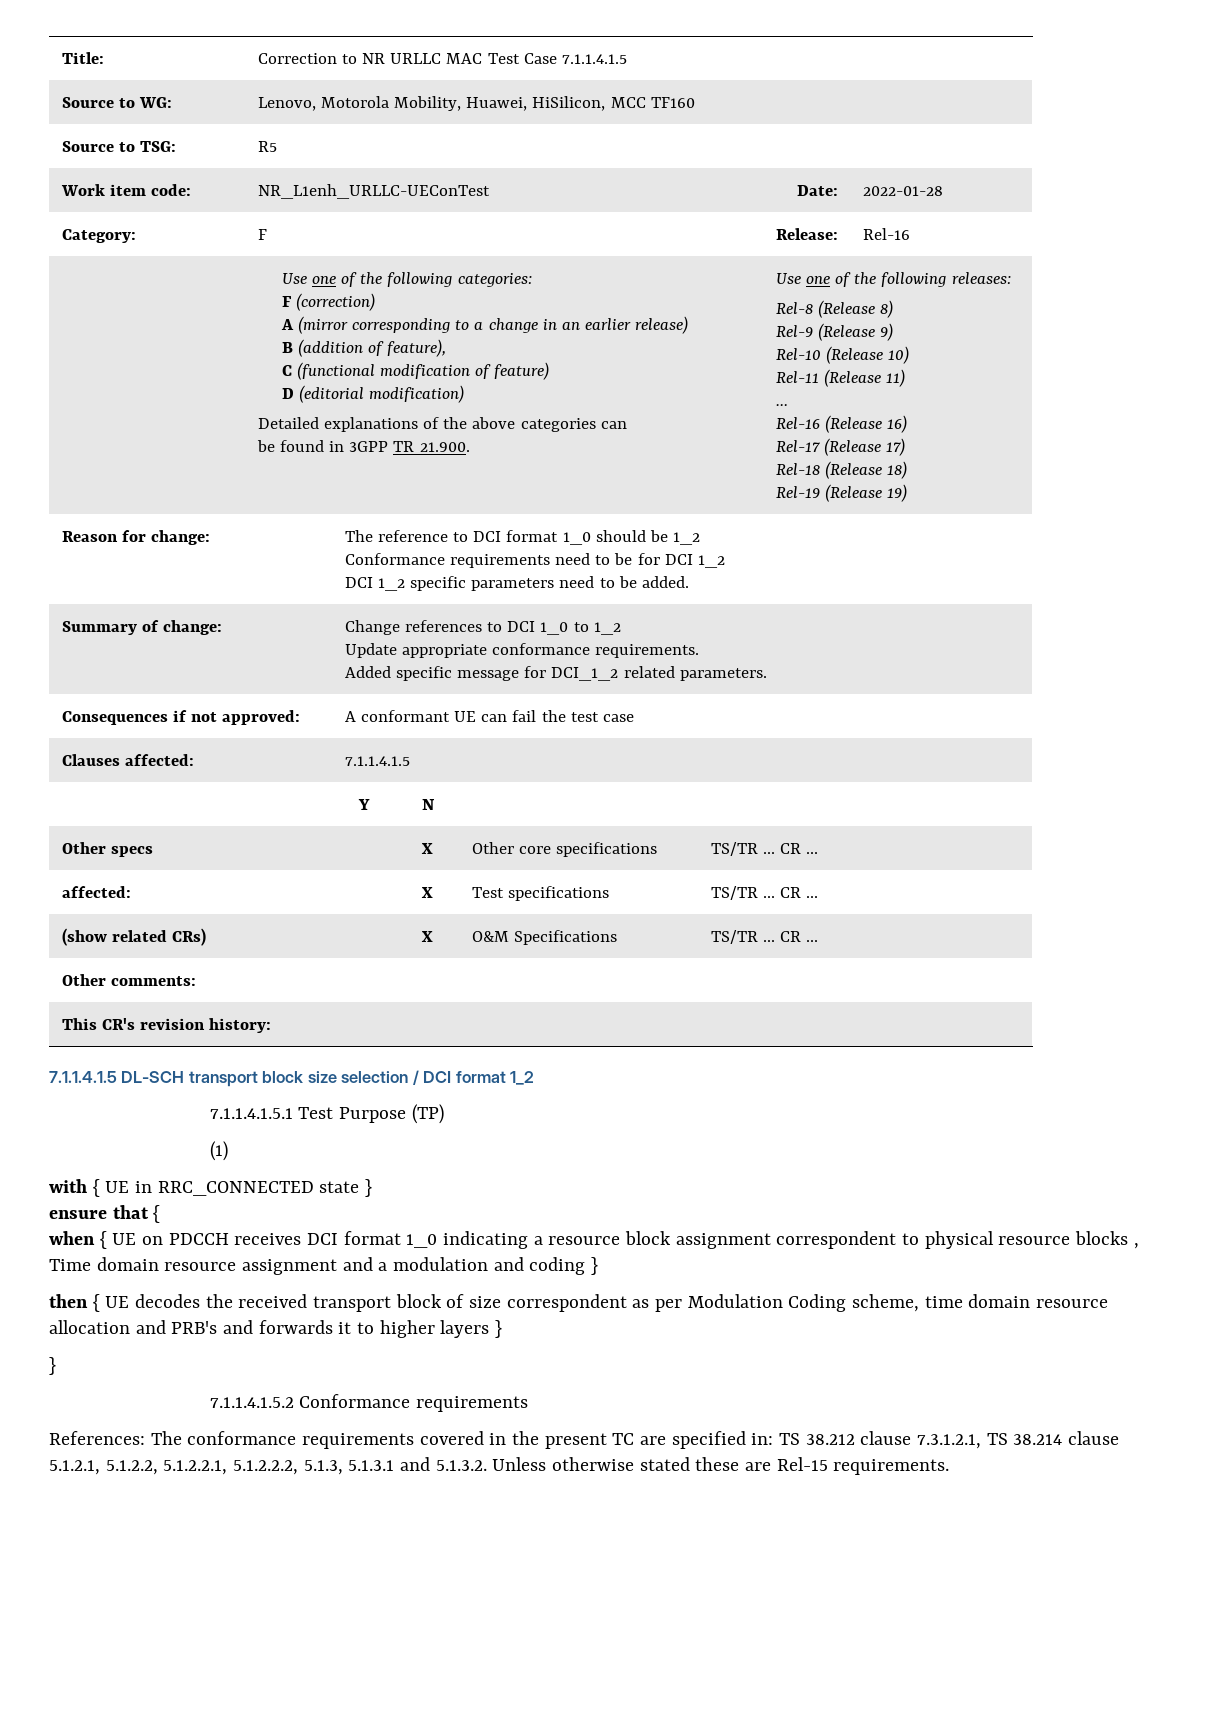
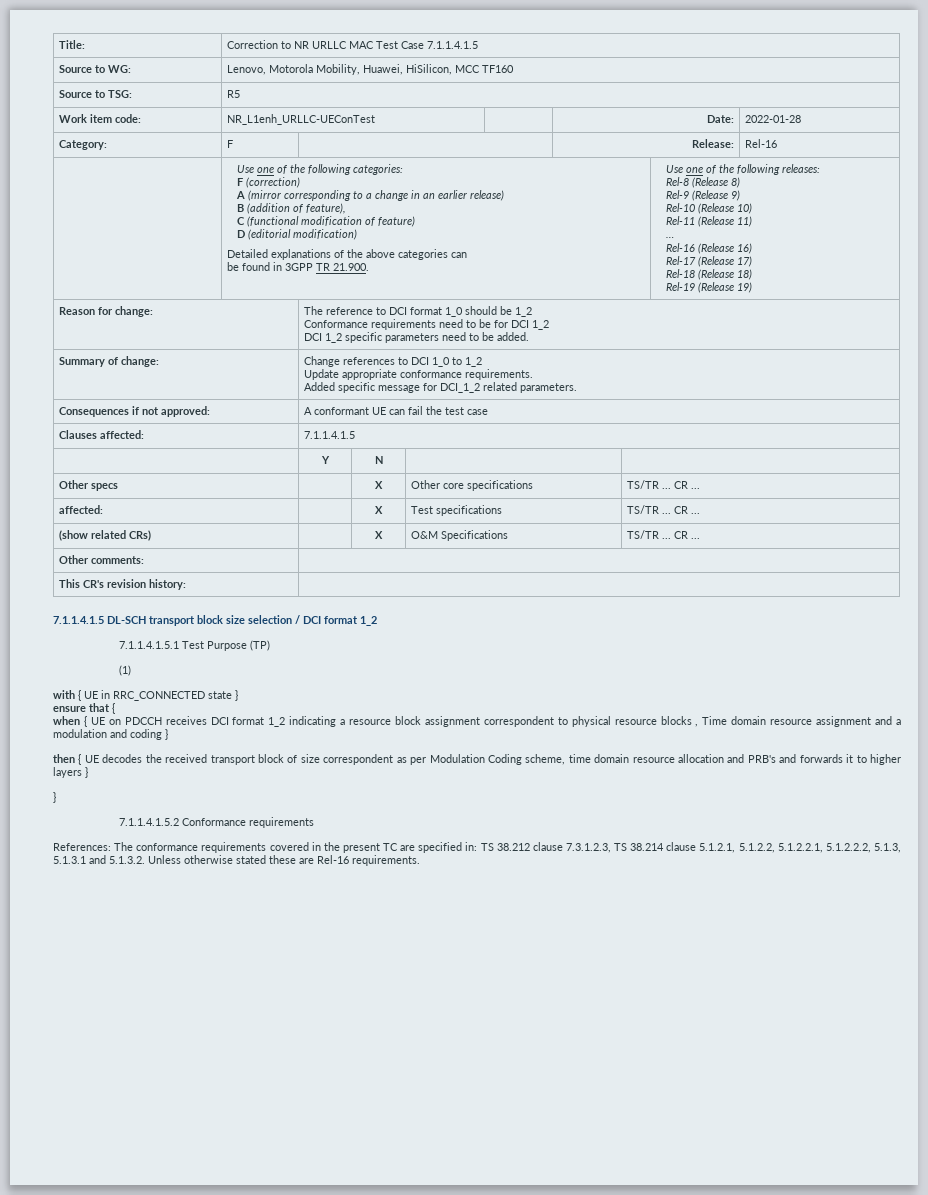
[406,1234,438,1248] 1_0 -> [268,717,286,727] 1_2
[917,1434,982,1449] 7.3.1.2.1, -> [565,843,611,853] 7.3.1.2.3,
[776,1457,828,1471] Rel-15 -> [317,855,349,864] Rel-16

